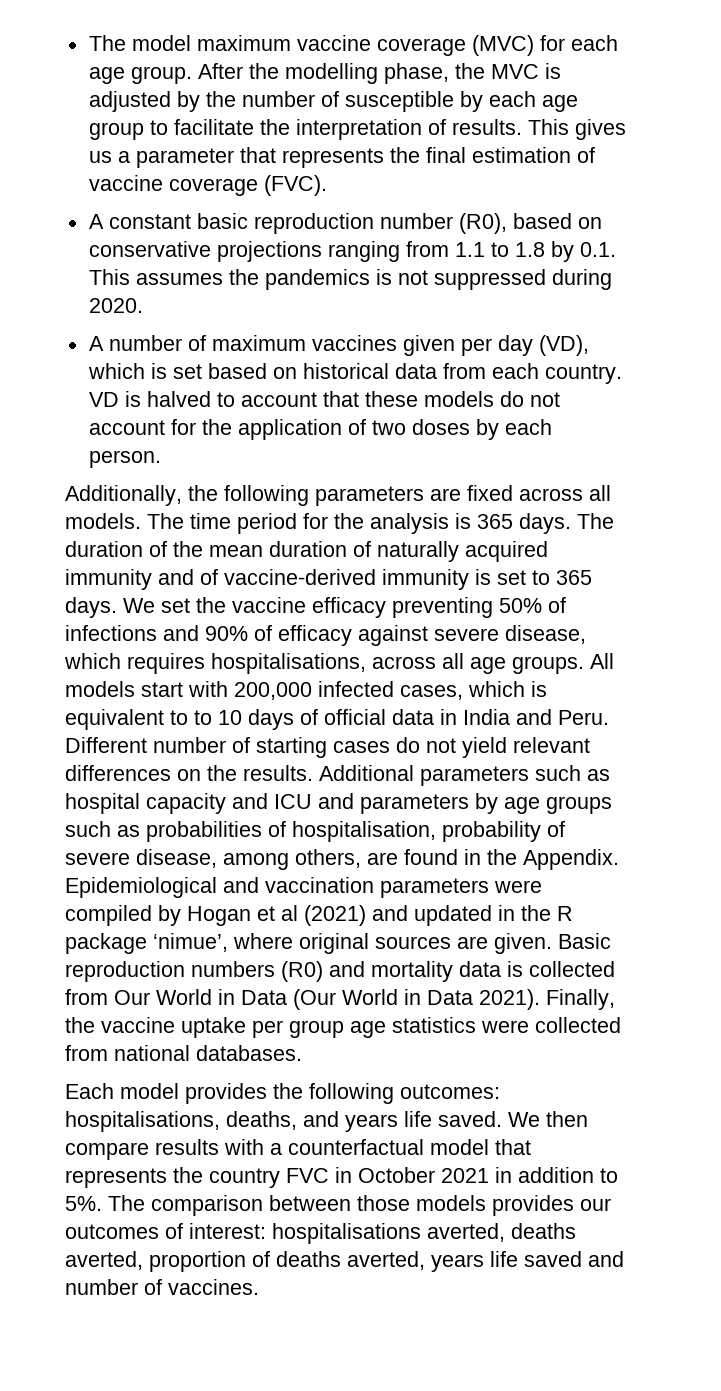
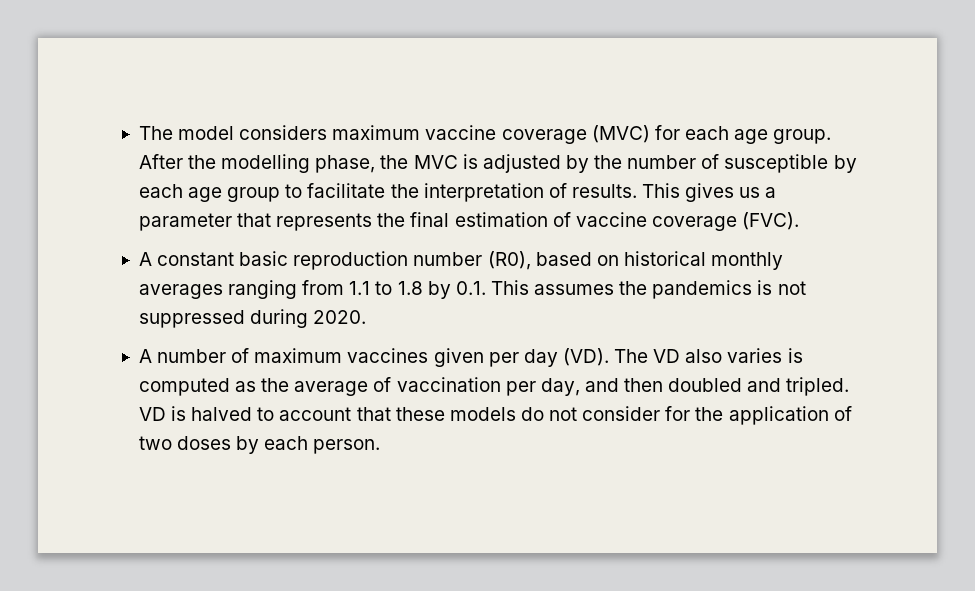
(191, 43) none -> [239,125,328,140] considers
[88,241,322,262] conservative projections -> [623,251,784,270] [138,284,223,299] historical monthly averages
[538,335,589,356] [87,363,622,384] (VD), which is set based on historical data from each country. -> [562,348,803,366] [138,377,850,396] (VD). The VD also varies is computed as the average of vaccination per day, and then doubled and tripled.
[88,420,165,435] account -> [582,406,661,421] consider
[65,485,611,506] [65,513,614,534] [65,541,548,562] [65,569,592,590] [65,597,566,618] [65,625,586,646] [64,653,614,674] [65,681,547,700] [65,709,609,730] [65,737,590,758] [65,765,610,786] [65,793,612,814] [65,821,565,842] [65,849,619,870] [65,877,542,898] [65,905,573,926] [65,933,611,954] [65,961,615,982] [65,989,615,1010] [65,1017,621,1038] [65,1045,302,1061] [65,1083,500,1104] [65,1111,588,1132] [65,1139,531,1160] [65,1167,618,1188] [65,1195,611,1216] [65,1223,576,1244] [65,1251,624,1272] [65,1279,259,1295] // Additionally, the following parameters are fixed across all models. The time period for the analysis is 365 days. The duration of the mean duration of naturally acquired immunity and of vaccine-derived immunity is set to 365 days. We set the vaccine efficacy preventing 50% of infections and 90% of efficacy against severe disease, which requires hospitalisations, across all age groups. All models start with 200,000 infected cases, which is equivalent to to 10 days of official data in India and Peru. Different number of starting cases do not yield relevant differences on the results. Additional parameters such as hospital capacity and ICU and parameters by age groups such as probabilities of hospitalisation, probability of severe disease, among others, are found in the Appendix. Epidemiological and vaccination parameters were compiled by Hogan et al (2021) and updated in the R package ‘nimue’, where original sources are given. Basic reproduction numbers (R0) and mortality data is collected from Our World in Data (Our World in Data 2021). Finally, the vaccine uptake per group age statistics were collected from national databases. // Each model provides the following outcomes: hospitalisations, deaths, and years life saved. We then compare results with a counterfactual model that represents the country FVC in October 2021 in addition to 5%. The comparison between those models provides our outcomes of interest: hospitalisations averted, deaths averted, proportion of deaths averted, years life saved and number of vaccines. -> (381, 446) none

